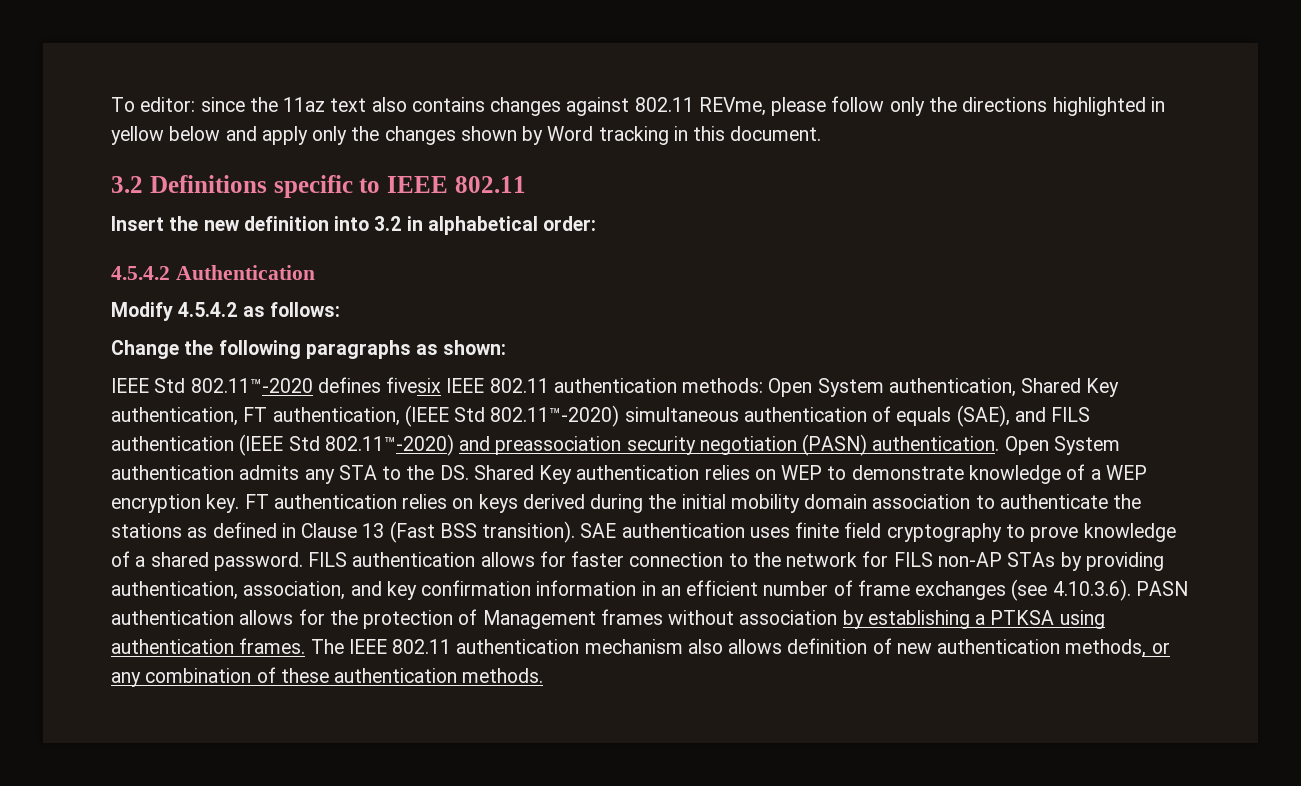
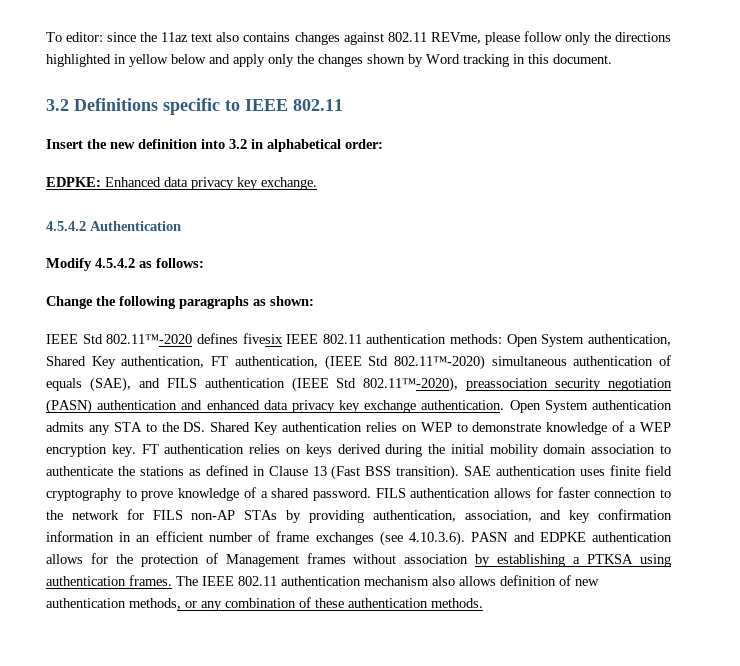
(597, 223) none -> [46,177,317,190] // EDPKE: Enhanced data privacy key exchange.
[324,434,491,456] 802.11™-2020) and -> [363,377,459,392] 802.11™-2020),
(868, 445) none -> [97,400,417,413] authentication and enhanced data privacy key exchange
(1188, 588) none -> [513,532,586,542] and EDPKE

